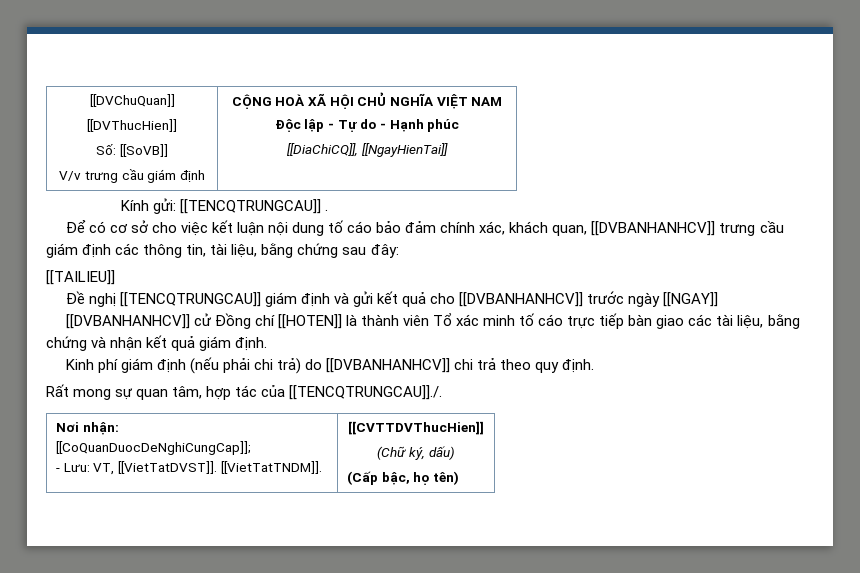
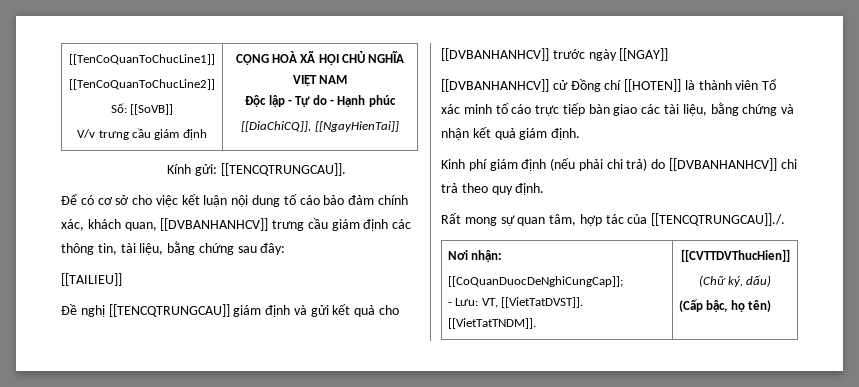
[89,94,175,107] [87,119,177,132] [[DVChuQuan]] // [[DVThucHien]] -> [69,54,215,65] [69,79,215,90] [[TenCoQuanToChucLine1]] // [[TenCoQuanToChucLine2]]
[180,199,329,214] [[TENCQTRUNGCAU]] . -> [220,163,346,176] [[TENCQTRUNGCAU]].

